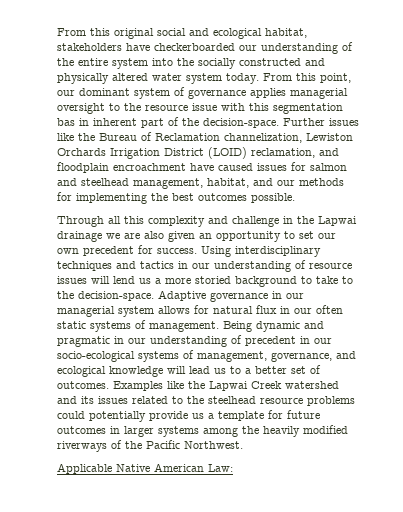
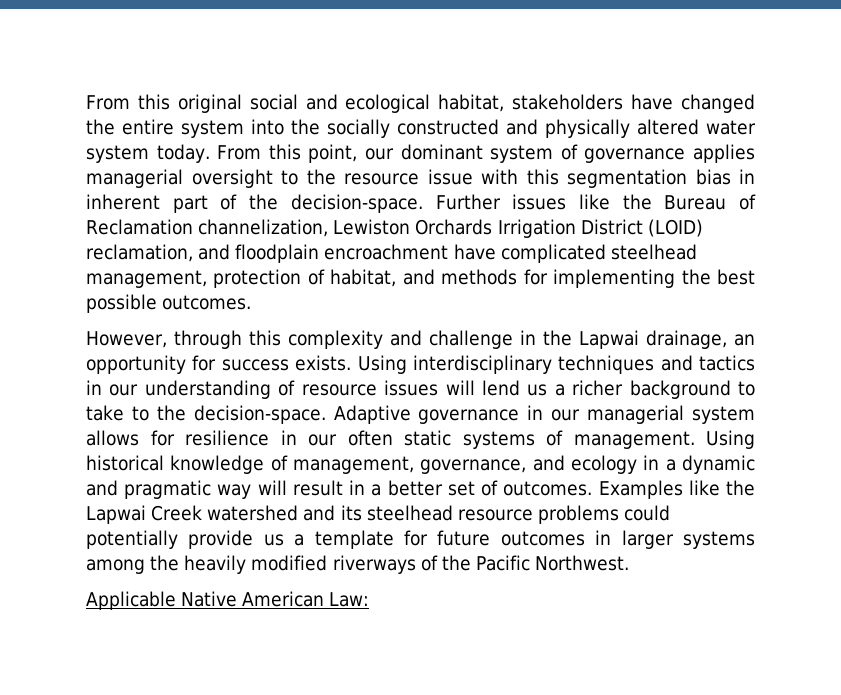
[154,42,353,54] checkerboarded our understanding of -> [681,94,755,113] changed
[57,118,75,126] bas -> [695,169,731,185] bias
[218,162,347,171] [57,178,203,189] caused issues for salmon and steelhead management, -> [500,244,697,263] [86,269,325,288] complicated steelhead management, protection of
[277,180,295,186] our -> (435, 277) none
[198,193,295,203] [57,216,121,227] outcomes possible. // Through all -> [86,294,252,313] [86,330,242,349] possible outcomes. // However, through
[57,231,336,242] [57,245,197,256] drainage we are also given an opportunity to set our own precedent for success. -> [646,330,755,349] [86,355,352,374] drainage, an opportunity for success exists.
[165,276,231,284] more storied -> [572,380,624,396] richer
[213,305,277,314] natural flux -> [185,430,269,446] resilience
[223,321,324,332] [57,335,332,347] [57,350,356,362] [57,366,241,377] Being dynamic and pragmatic in our understanding of precedent in our socio-ecological systems of management, governance, and ecological knowledge will lead us to -> [706,430,755,449] [86,455,756,474] [86,480,366,499] Using historical knowledge of management, governance, and ecology in a dynamic and pragmatic way will result in
[98,396,204,404] issues related to the -> (362, 513) none

